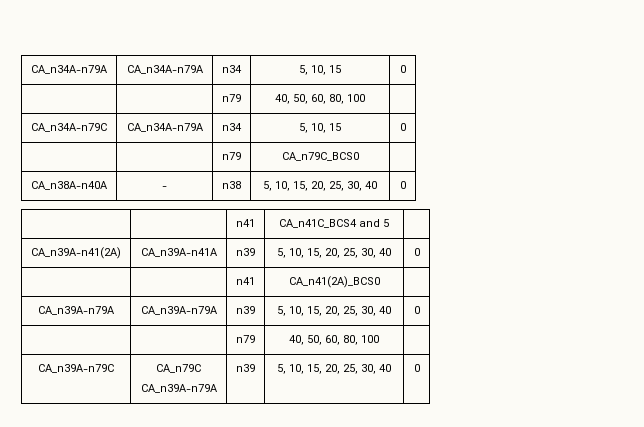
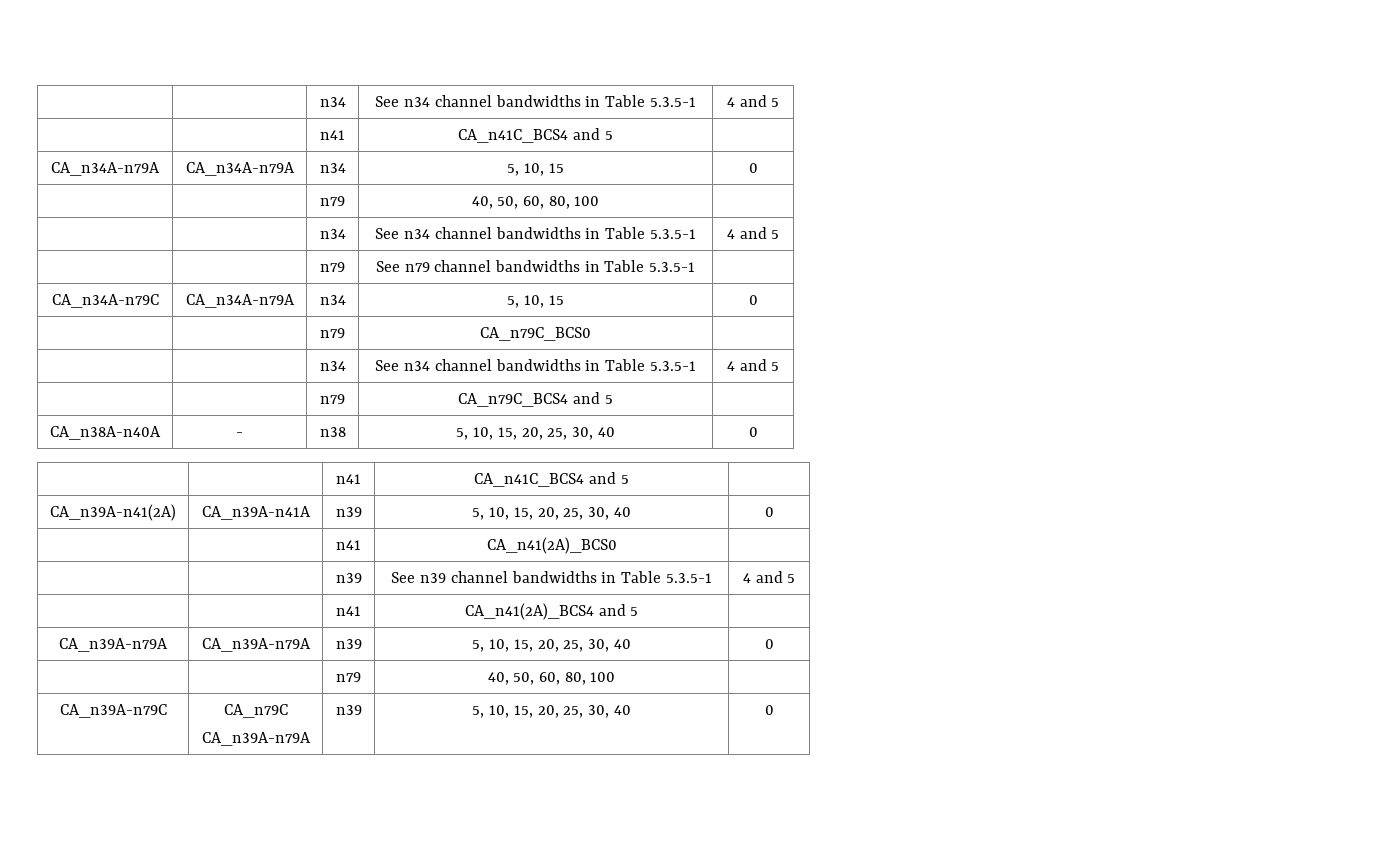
(31, 69) none -> [319,97,346,107] [375,95,696,107] [726,95,780,107] [320,130,345,140] [458,128,613,143] | | n34 | See n34 channel bandwidths in Table 5.3.5-1 | 4 and 5 // | | n41 | CA_n41C_BCS4 and 5 | //
(365, 98) none -> [319,229,346,239] [375,227,696,239] [726,227,780,239] [320,262,345,272] [375,260,696,272] // | | n34 | See n34 channel bandwidths in Table 5.3.5-1 | 4 and 5 // | | n79 | See n79 channel bandwidths in Table 5.3.5-1 |
(359, 156) none -> [319,361,346,371] [375,359,696,371] [726,359,780,371] [320,394,345,404] [458,392,613,407] // | | n34 | See n34 channel bandwidths in Table 5.3.5-1 | 4 and 5 // | | n79 | CA_n79C_BCS4 and 5 |
(380, 282) none -> [335,573,362,583] [391,571,712,583] [742,571,796,583] [336,606,361,616] [464,603,639,620] // | | n39 | See n39 channel bandwidths in Table 5.3.5-1 | 4 and 5 // | | n41 | CA_n41(2A)_BCS4 and 5 |

